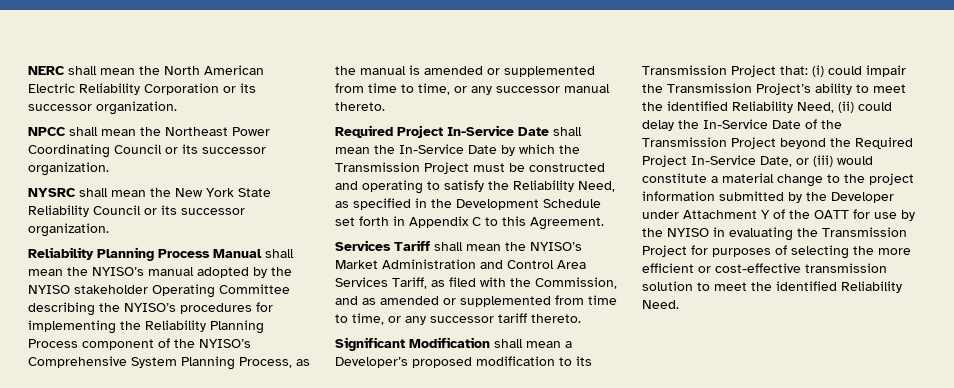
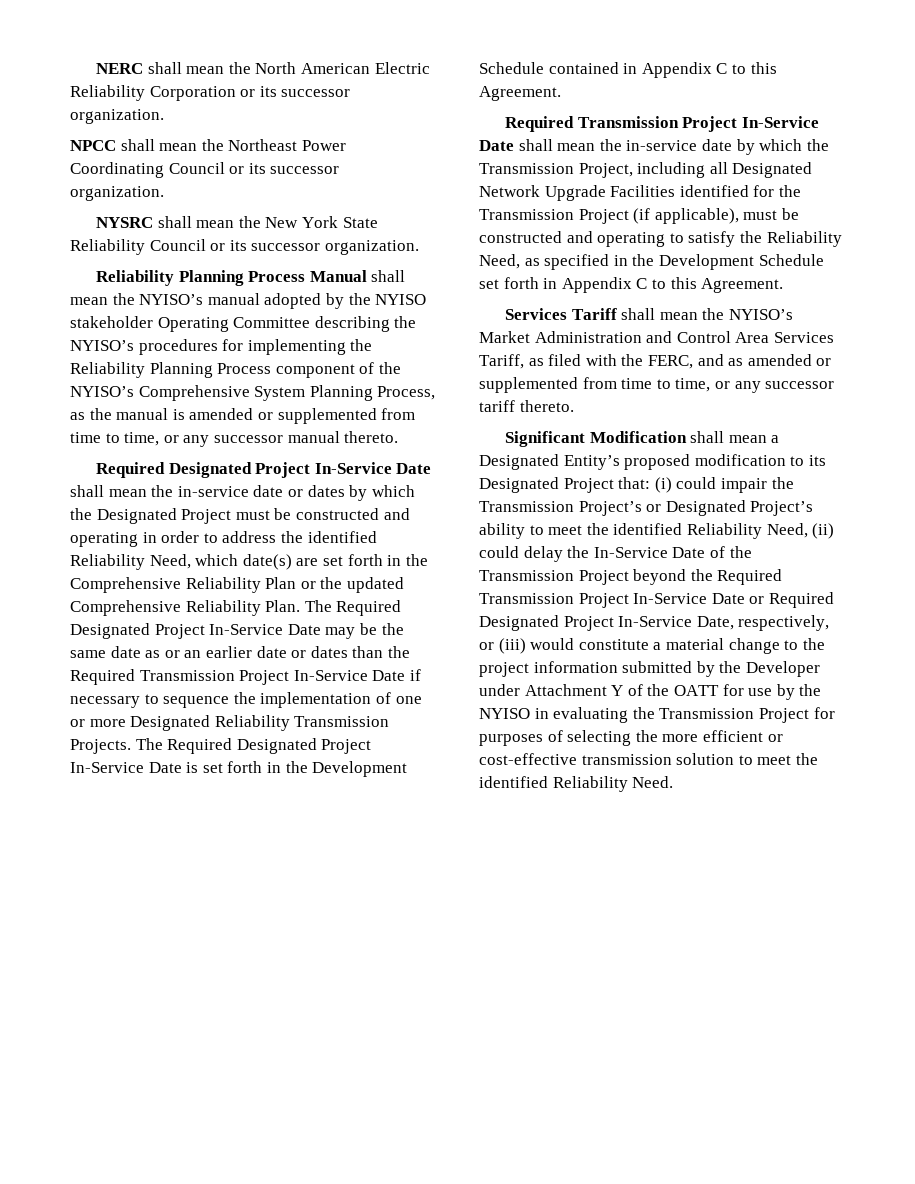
[397,125,582,138] [335,144,580,156] [335,162,469,174] Project In-Service Date shall mean the In-Service Date by which the Transmission Project -> [168,462,432,478] [70,485,415,501] [70,508,410,524] [70,531,377,547] [70,554,428,570] [70,577,404,593] [70,600,402,616] [70,623,404,639] [70,646,410,658] [70,669,421,685] [70,692,422,708] [70,715,390,731] [70,738,372,754] [70,761,408,777] [479,62,777,78] [479,86,561,101] [505,116,819,132] [479,139,829,155] [479,162,813,178] [479,185,801,201] [479,208,739,224] Designated Project In-Service Date shall mean the in-service date or dates by which the Designated Project must be constructed and operating in order to address the identified Reliability Need, which date(s) are set forth in the Comprehensive Reliability Plan or the updated Comprehensive Reliability Plan. The Required Designated Project In-Service Date may be the same date as or an earlier date or dates than the Required Transmission Project In-Service Date if necessary to sequence the implementation of one or more Designated Reliability Transmission Projects. The Required Designated Project In-Service Date is set forth in the Development Schedule contained in Appendix C to this Agreement. // Required Transmission Project In-Service Date shall mean the in-service date by which the Transmission Project, including all Designated Network Upgrade Facilities identified for the Transmission Project (if applicable),
[535,277,617,289] Commission, -> [647,355,693,369] FERC,
[335,357,408,368] Developer’s -> [479,454,620,470] Designated Entity’s
[642,65,727,75] Transmission -> [479,477,559,493] Designated
(811, 89) none -> [646,500,814,516] or Designated Project’s
(913, 143) none -> [479,592,834,608] [479,615,559,631] Transmission Project In-Service Date or Required Designated
(792, 161) none -> [738,615,830,631] respectively,

